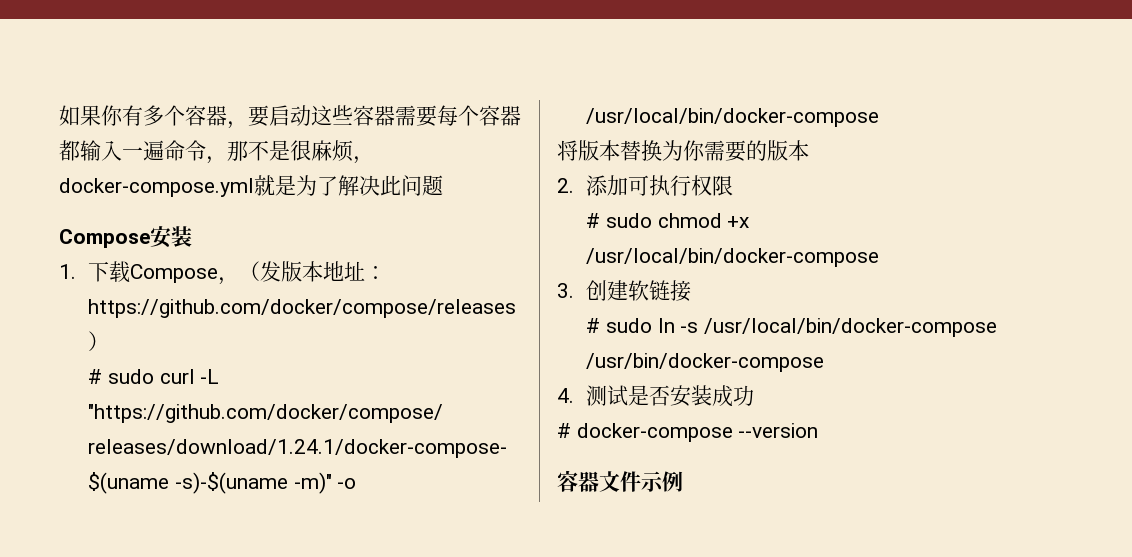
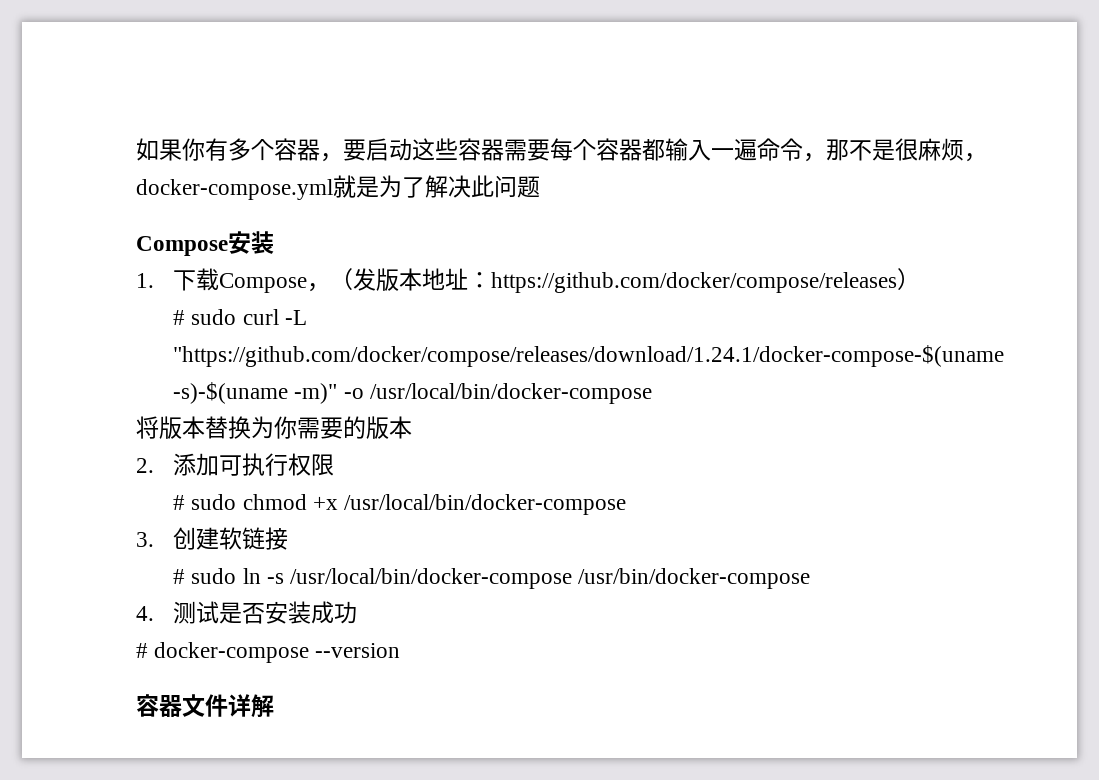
[641,471,683,492] 示例 -> [228,694,274,718] 详解

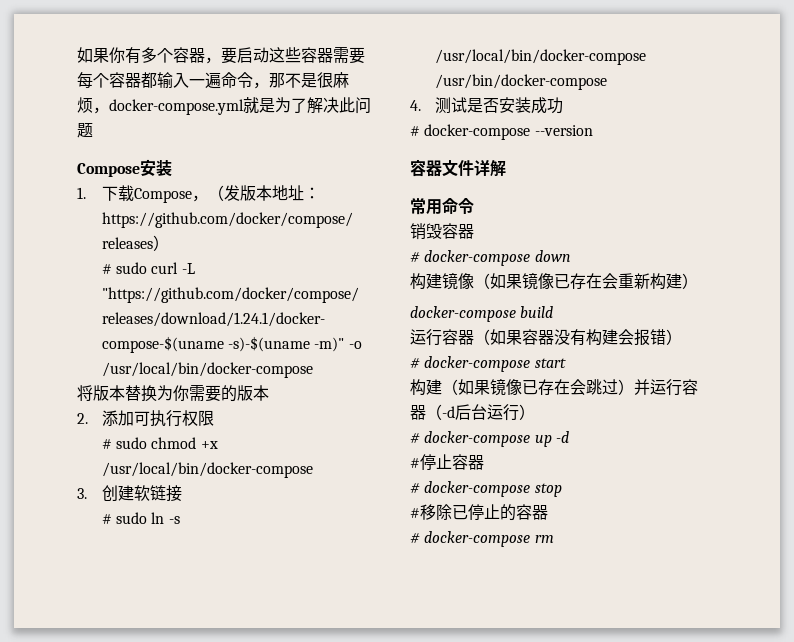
(274, 706) none -> [410,198,474,215] [410,223,474,240] [410,250,571,266] [410,272,698,290] [410,306,554,322] [410,329,682,346] [410,356,566,372] [410,378,698,396] [410,404,535,421] [410,431,569,447] [410,454,484,470] [410,481,562,497] [410,504,548,521] [410,531,554,547] // 常用命令 // 销毁容器 // # docker-compose down // 构建镜像（如果镜像已存在会重新构建） // docker-compose build // 运行容器（如果容器没有构建会报错） // # docker-compose start // 构建（如果镜像已存在会跳过）并运行容器（-d后台运行） // # docker-compose up -d // #停止容器 // # docker-compose stop // #移除已停止的容器 // # docker-compose rm

